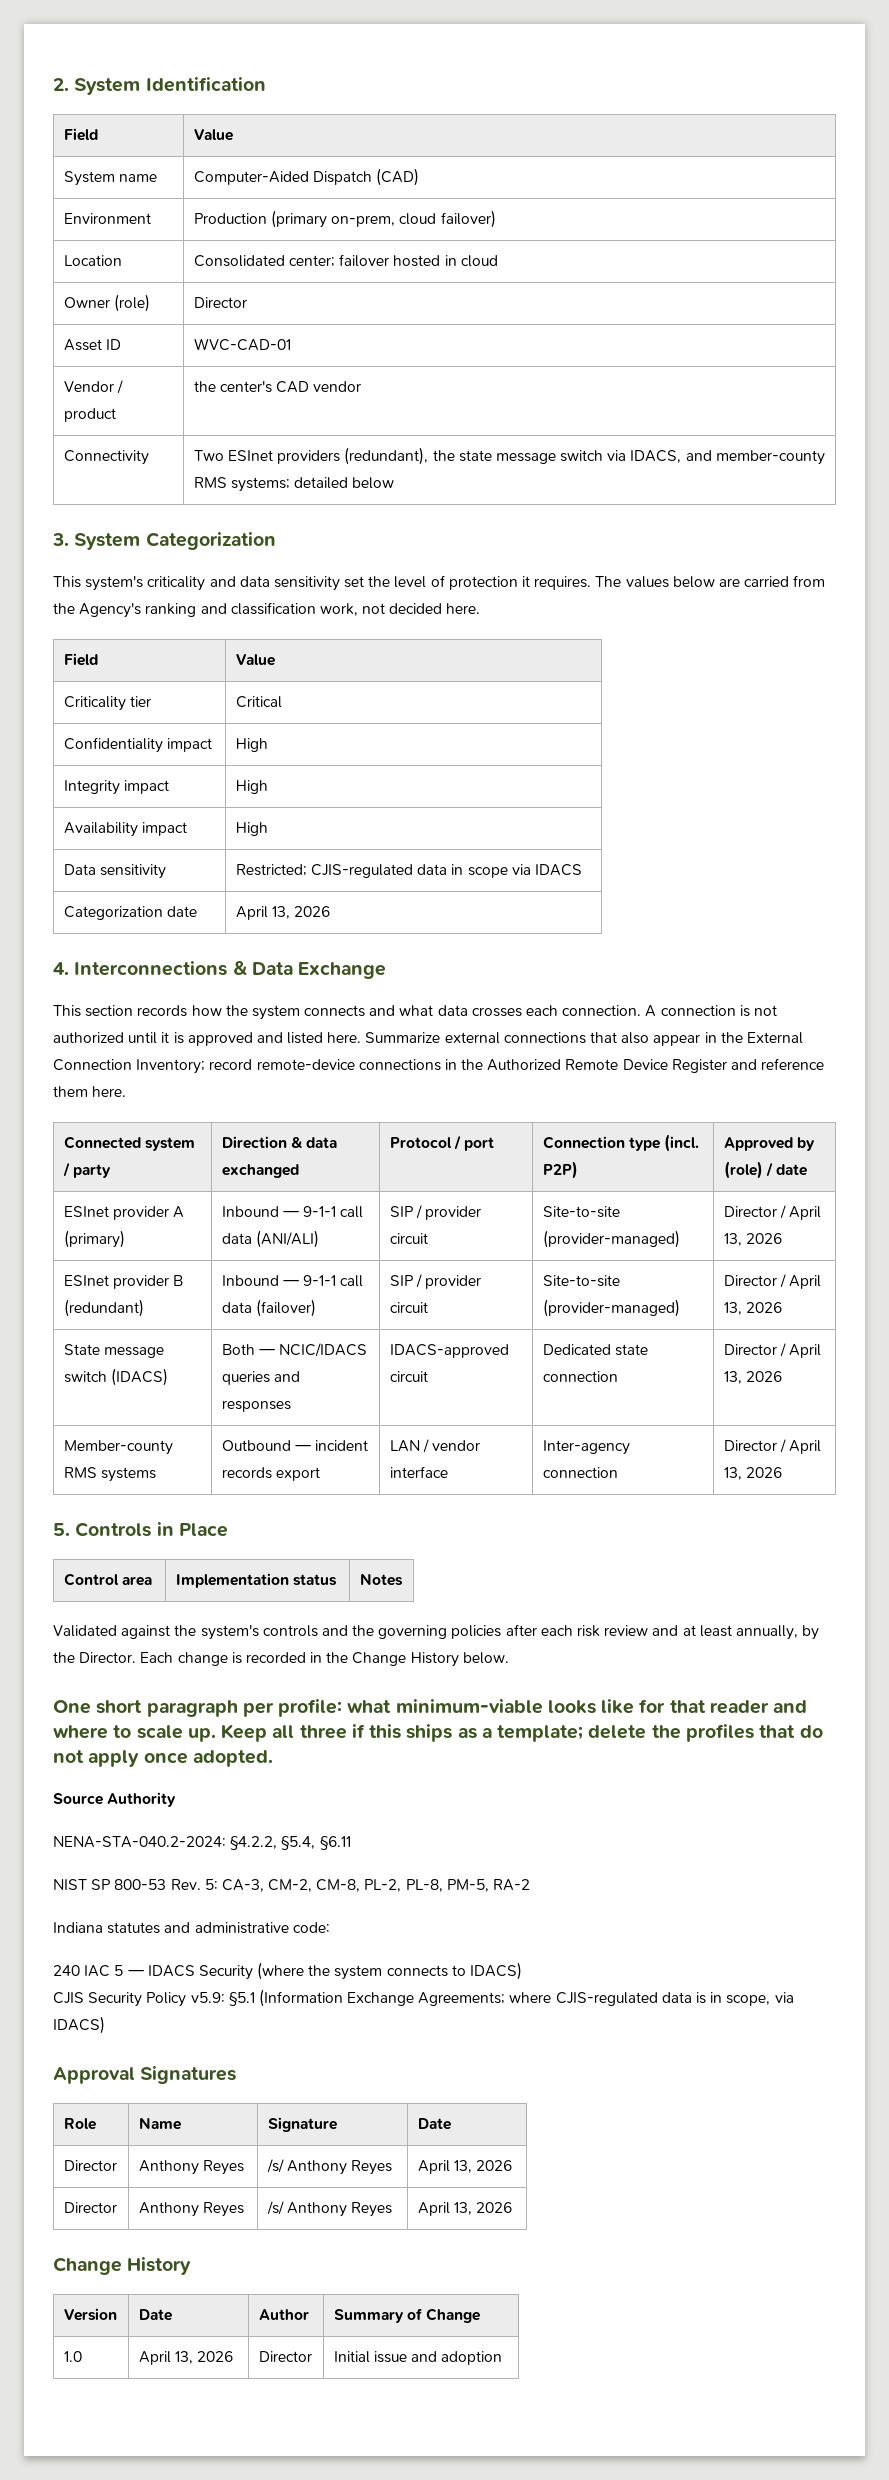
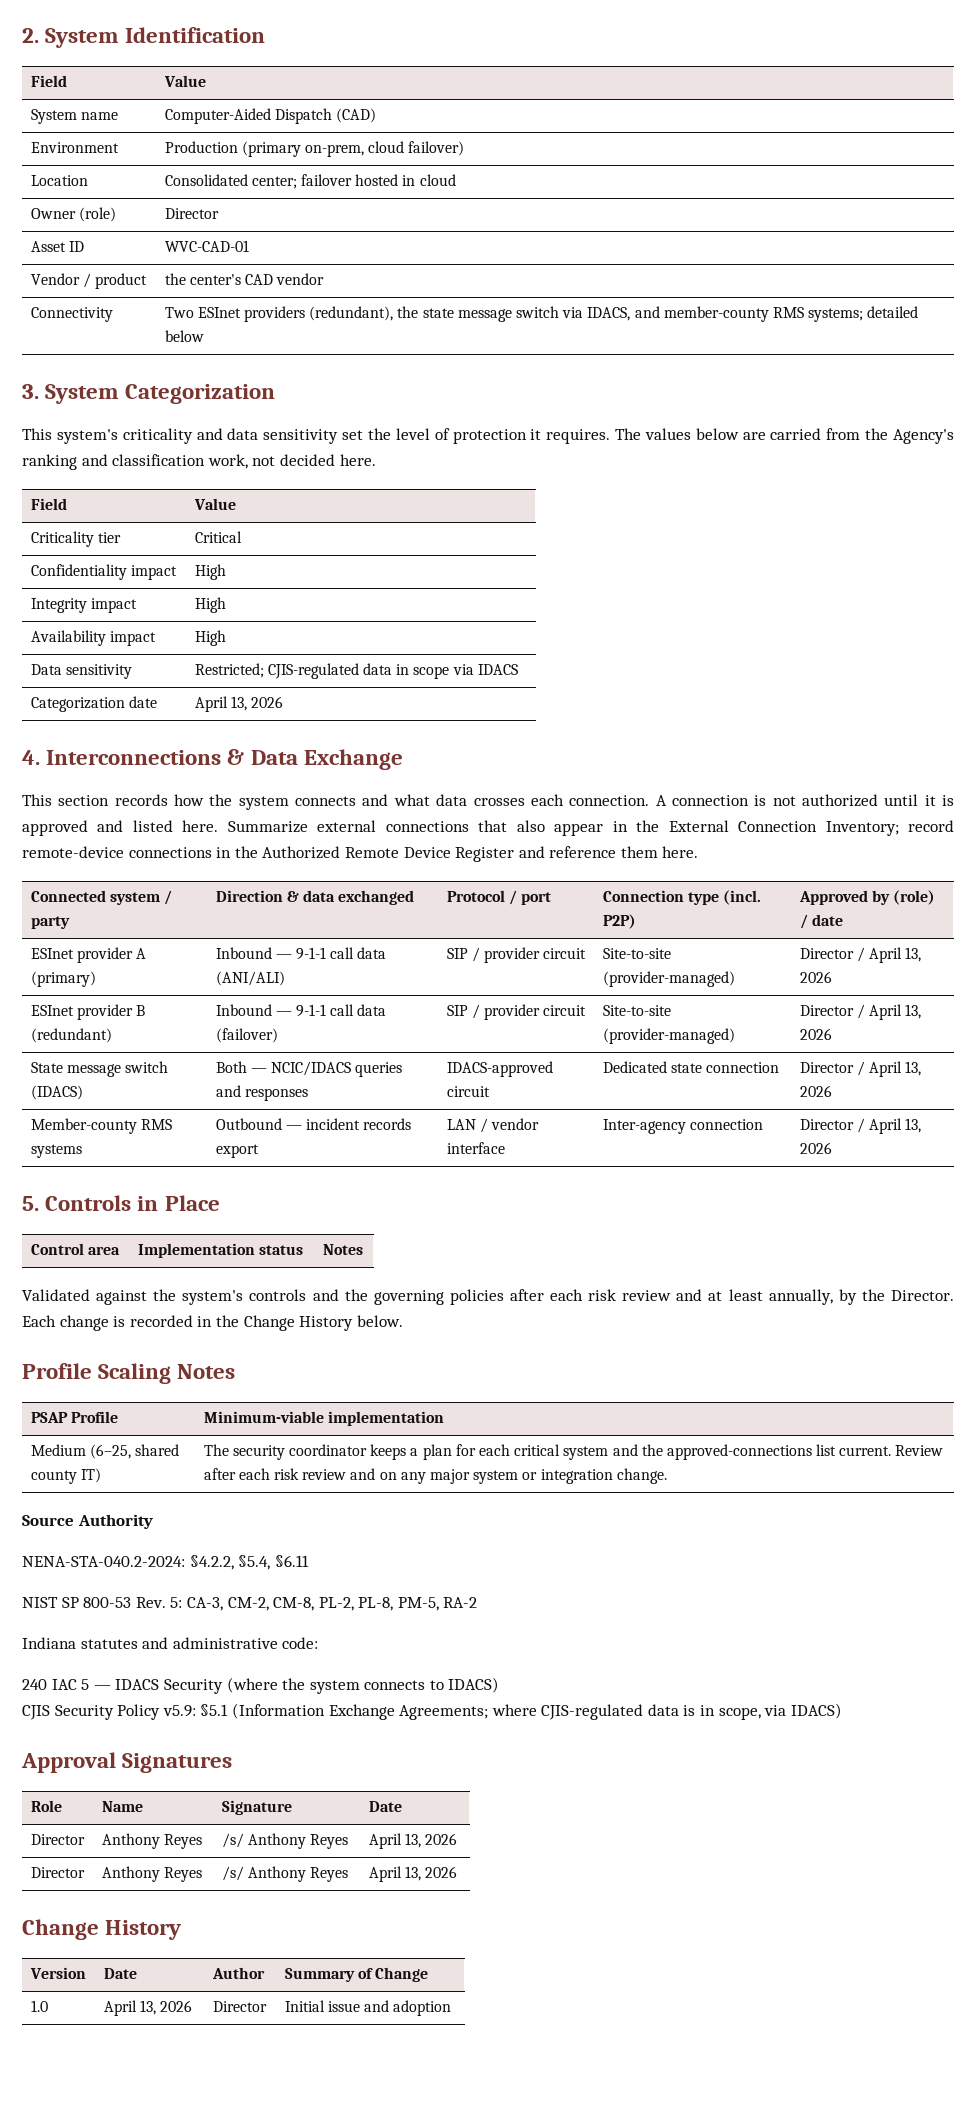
[53,1699,808,1717] [53,1724,823,1742] [53,1750,273,1767] One short paragraph per profile: what minimum-viable looks like for that reader and where to scale up. Keep all three if this ships as a template; delete the profiles that do not apply once adopted. -> [22,1363,236,1384] [30,1411,118,1423] [203,1411,444,1426] [30,1444,180,1459] [30,1468,101,1484] [203,1444,944,1460] [203,1468,667,1484] Profile Scaling Notes // PSAP Profile | Minimum-viable implementation // Medium (6–25, shared county IT) | The security coordinator keeps a plan for each critical system and the approved-connections list current. Review after each risk review and on any major system or integration change.

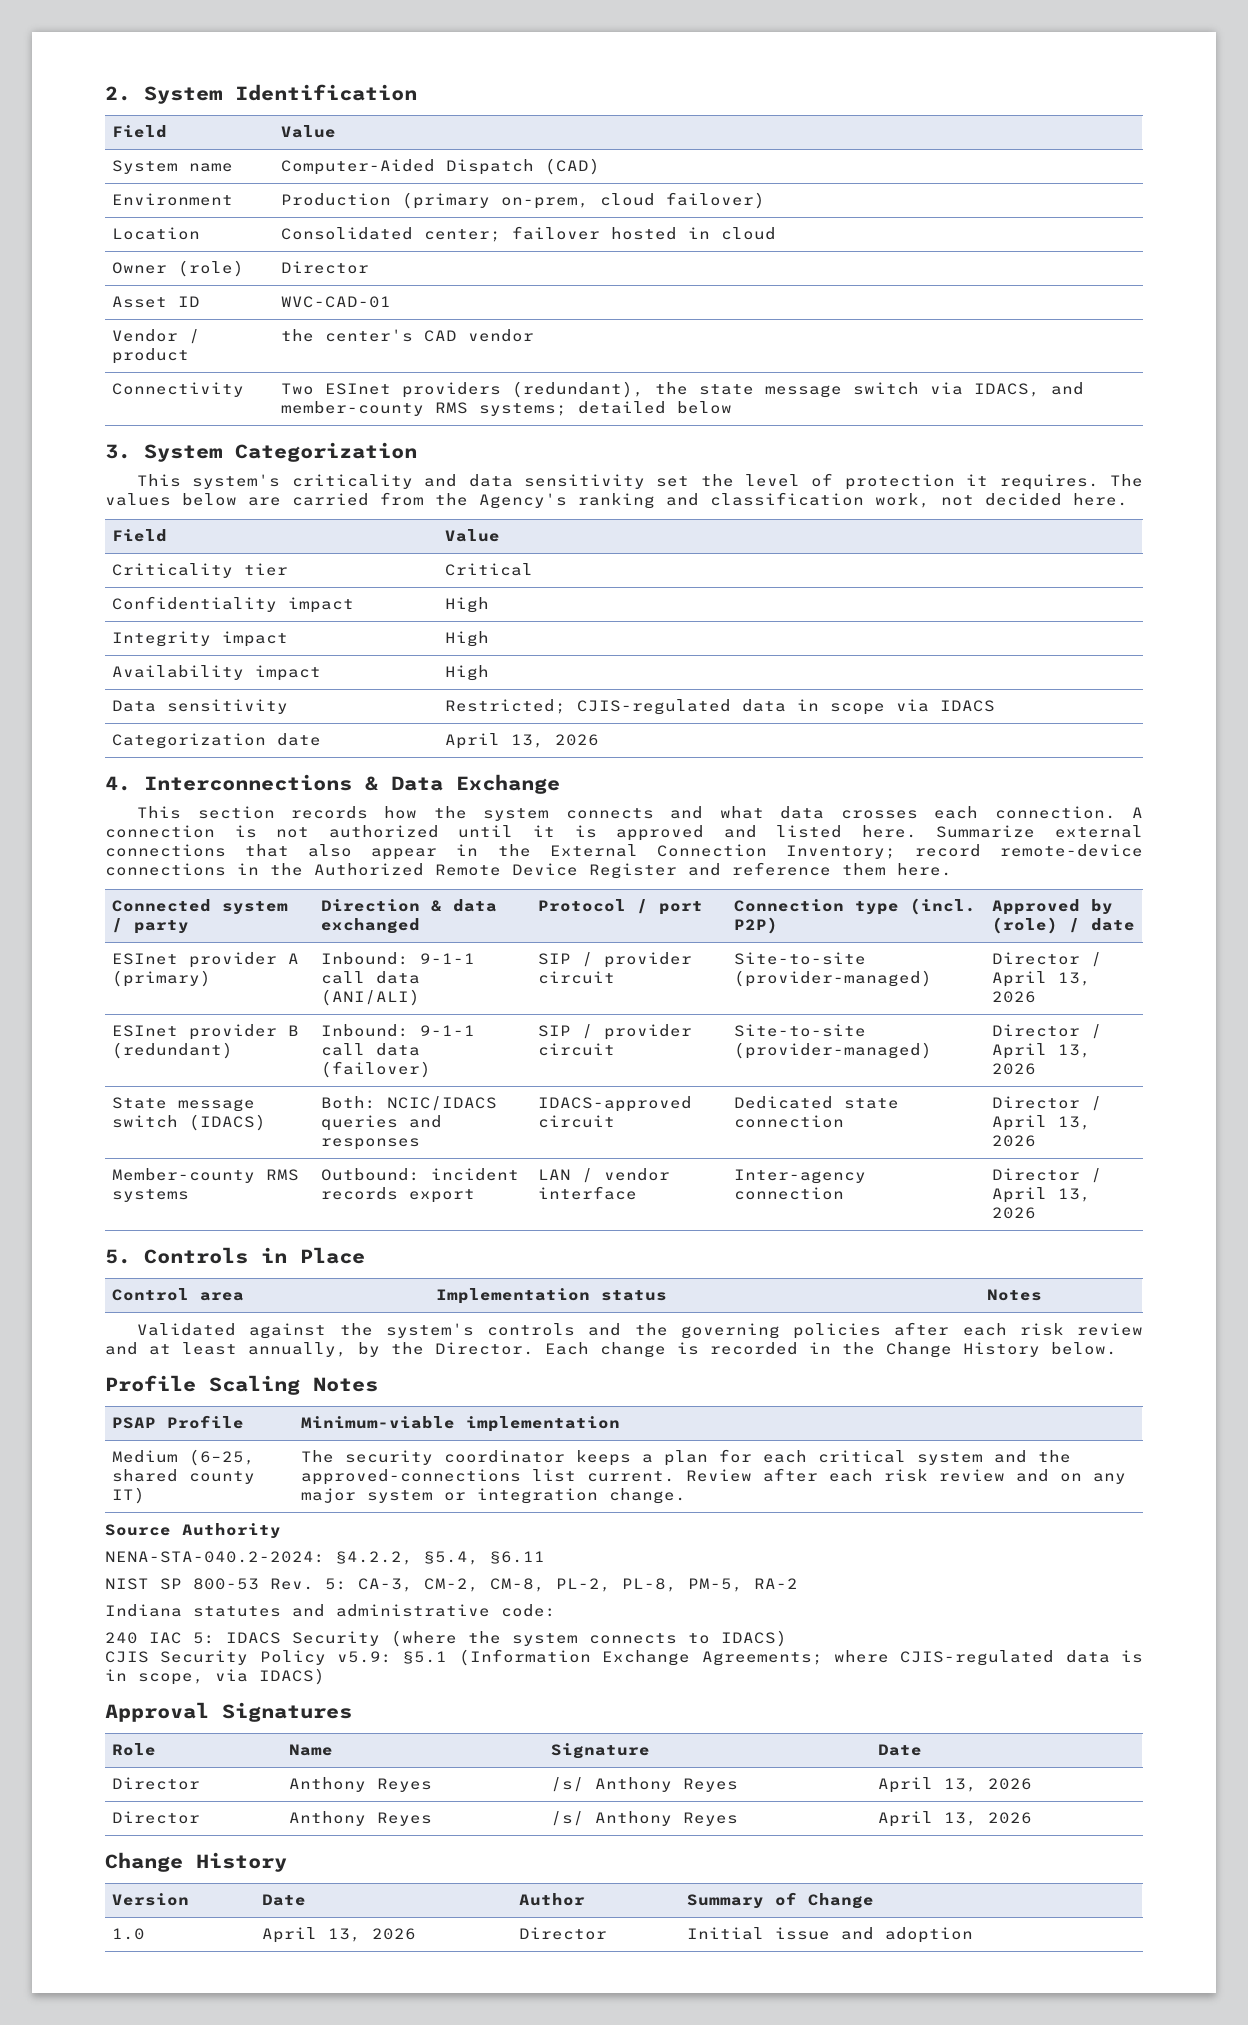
[215,947,292,959] Inbound — -> [321,952,410,965] Inbound:
[215,1004,292,1016] Inbound — -> [321,1024,410,1037] Inbound:
[215,1061,267,1073] Both — -> [321,1096,377,1109] Both:
[215,1118,302,1130] Outbound — -> [321,1168,421,1181] Outbound:
[81,1679,111,1690] 5 — -> [193,1632,215,1644] 5:

